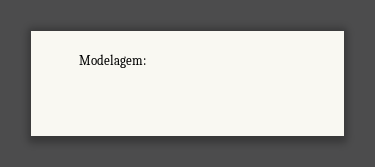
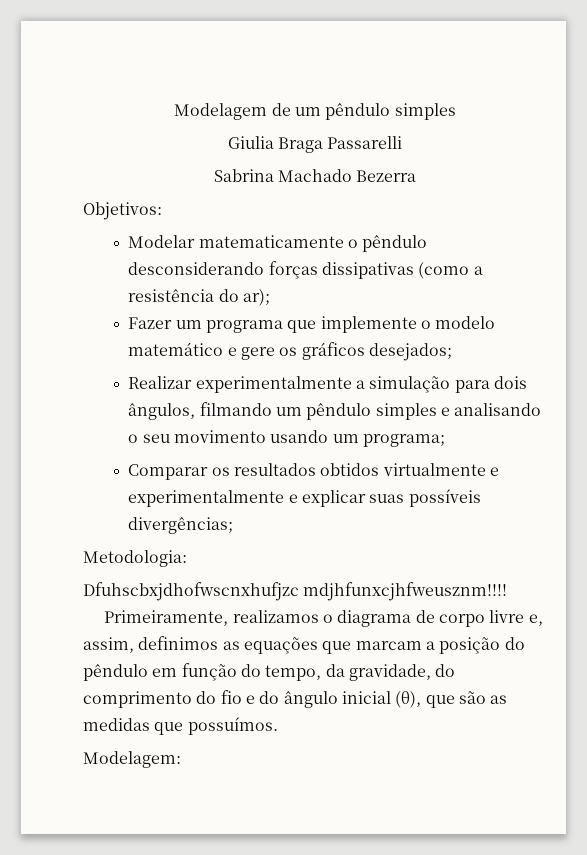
(79, 61) none -> [174,103,456,120] [227,136,403,153] [213,169,417,182] [83,202,162,220] [128,235,428,252] [128,261,483,279] [128,289,270,306] [128,316,496,333] [128,342,452,361] [128,376,527,393] [128,402,542,420] [128,430,445,447] [128,463,499,480] [128,489,481,507] [128,517,234,534] [83,550,187,567] [83,582,508,601] [104,610,543,627] [83,636,525,654] [83,663,456,681] [83,690,508,708] [83,717,278,735] Modelagem de um pêndulo simples // Giulia Braga Passarelli // Sabrina Machado Bezerra // Objetivos: // Modelar matematicamente o pêndulo desconsiderando forças dissipativas (como a resistência do ar); // Fazer um programa que implemente o modelo matemático e gere os gráficos desejados; // Realizar experimentalmente a simulação para dois ângulos, filmando um pêndulo simples e analisando o seu movimento usando um programa; // Comparar os resultados obtidos virtualmente e experimentalmente e explicar suas possíveis divergências; // Metodologia: // Dfuhscbxjdhofwscnxhufjzc mdjhfunxcjhfweusznm!!!! // Primeiramente, realizamos o diagrama de corpo livre e, assim, definimos as equações que marcam a posição do pêndulo em função do tempo, da gravidade, do comprimento do fio e do ângulo inicial (θ), que são as medidas que possuímos. //

